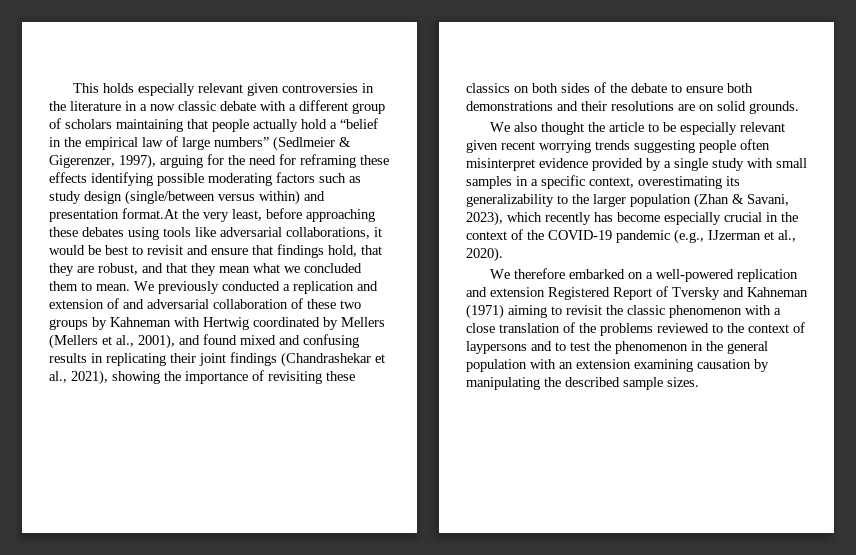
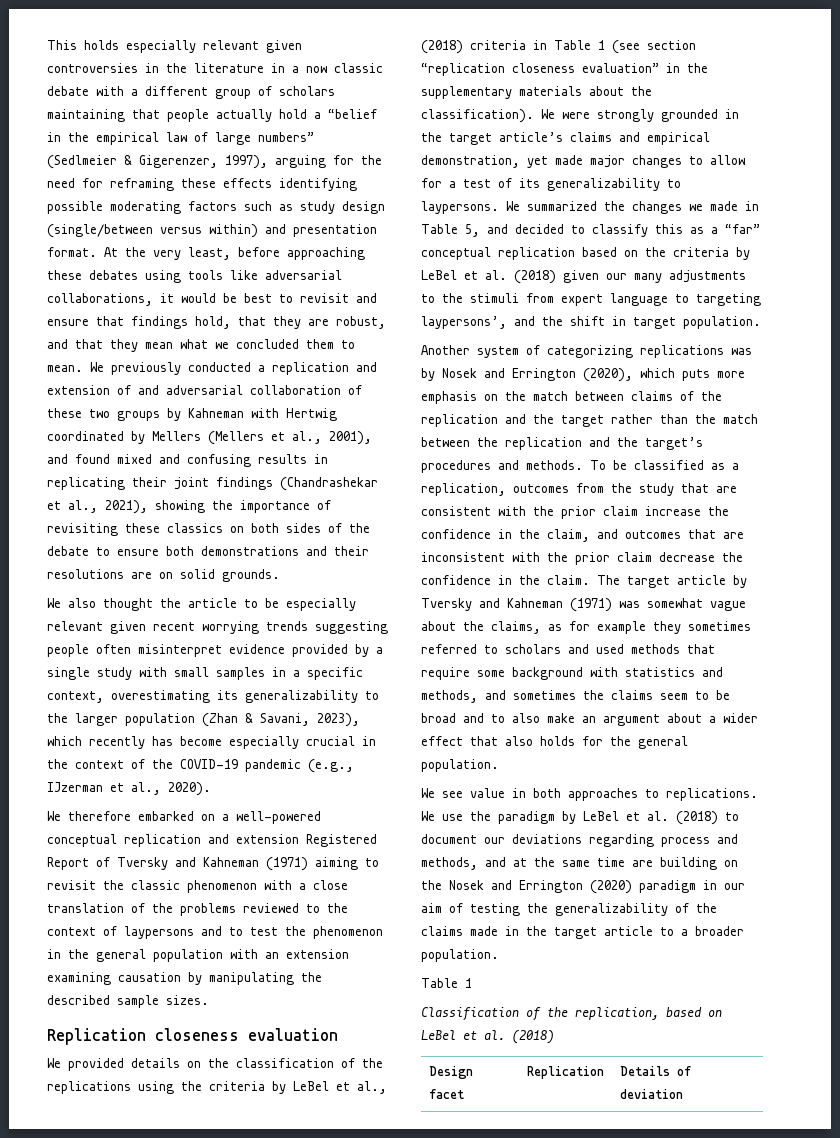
[122,208,178,219] format.At -> [47,247,118,257] format. At
(734, 275) none -> [47,834,117,847] conceptual
(699, 382) none -> [47,1028,338,1045] [47,1058,383,1071] [47,1081,387,1094] [421,40,696,54] [421,63,708,76] [421,86,652,99] [421,109,739,123] [421,132,710,145] [421,155,745,168] [421,178,681,191] [421,201,759,214] [421,224,760,237] [421,247,750,260] [421,270,746,284] [421,293,761,306] [421,316,761,329] [421,345,752,358] [421,368,745,382] [421,391,722,404] [421,414,758,427] [421,437,703,450] [421,460,739,473] [421,483,737,496] [421,506,729,519] [421,529,744,542] [421,552,743,565] [421,575,747,588] [421,598,746,612] [421,621,751,634] [421,644,715,654] [421,667,723,680] [421,690,730,703] [421,713,758,726] [421,736,688,749] [421,759,499,772] [421,788,758,801] [421,811,739,825] [421,834,738,847] [421,857,738,870] [421,880,745,894] [421,903,717,916] [421,926,744,939] [421,949,499,962] [421,978,472,988] [421,1007,722,1021] [421,1030,554,1044] [428,1066,473,1079] [428,1089,464,1099] [526,1066,604,1079] [619,1066,691,1076] [619,1089,683,1099] // Replication closeness evaluation // We provided details on the classification of the replications using the criteria by LeBel et al., (2018) criteria in Table 1 (see section “replication closeness evaluation” in the supplementary materials about the classification). We were strongly grounded in the target article’s claims and empirical demonstration, yet made major changes to allow for a test of its generalizability to laypersons. We summarized the changes we made in Table 5, and decided to classify this as a “far” conceptual replication based on the criteria by LeBel et al. (2018) given our many adjustments to the stimuli from expert language to targeting laypersons’, and the shift in target population. // Another system of categorizing replications was by Nosek and Errington (2020), which puts more emphasis on the match between claims of the replication and the target rather than the match between the replication and the target’s procedures and methods. To be classified as a replication, outcomes from the study that are consistent with the prior claim increase the confidence in the claim, and outcomes that are inconsistent with the prior claim decrease the confidence in the claim. The target article by Tversky and Kahneman (1971) was somewhat vague about the claims, as for example they sometimes referred to scholars and used methods that require some background with statistics and methods, and sometimes the claims seem to be broad and to also make an argument about a wider effect that also holds for the general population. // We see value in both approaches to replications. We use the paradigm by LeBel et al. (2018) to document our deviations regarding process and methods, and at the same time are building on the Nosek and Errington (2020) paradigm in our aim of testing the generalizability of the claims made in the target article to a broader population. // Table 1 // Classification of the replication, based on LeBel et al. (2018) // Design facet | Replication | Details of deviation

